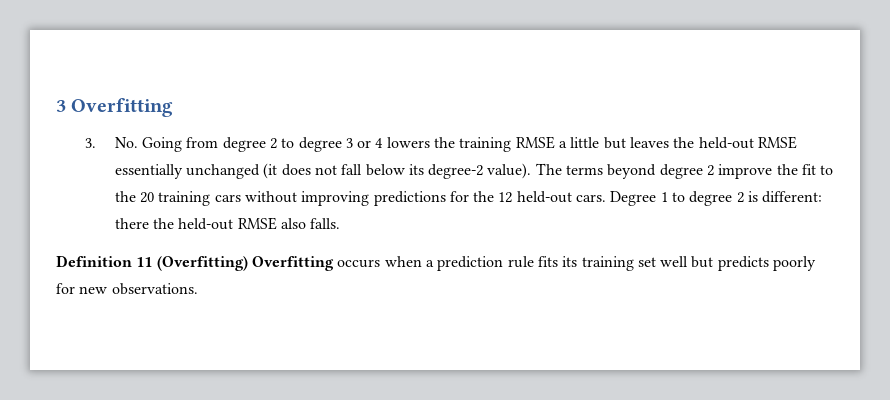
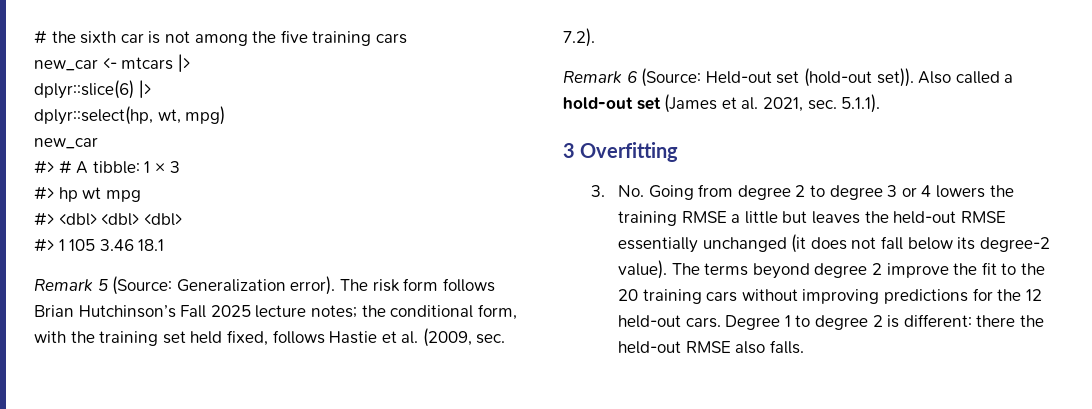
(56, 106) none -> [34,30,407,46] [34,54,190,72] [34,80,151,99] [34,106,226,125] [34,137,98,149] [34,160,180,174] [34,186,141,202] [34,212,182,226] [34,238,165,252] [34,276,495,295] [34,304,517,320] [34,328,506,347] [563,28,595,47] [563,68,1014,87] [563,94,881,113] # the sixth car is not among the five training cars // new_car <- mtcars |> // dplyr::slice(6) |> // dplyr::select(hp, wt, mpg) // new_car // #> # A tibble: 1 × 3 // #> hp wt mpg // #> <dbl> <dbl> <dbl> // #> 1 105 3.46 18.1 // Remark 5 (Source: Generalization error). The risk form follows Brian Hutchinson’s Fall 2025 lecture notes; the conditional form, with the training set held fixed, follows Hastie et al. (2009, sec. 7.2). // Remark 6 (Source: Held-out set (hold-out set)). Also called a hold-out set (James et al. 2021, sec. 5.1.1). //
[56,255,817,271] [56,283,198,295] // Definition 11 (Overfitting) Overfitting occurs when a prediction rule fits its training set well but predicts poorly for new observations. -> (804, 347) none

